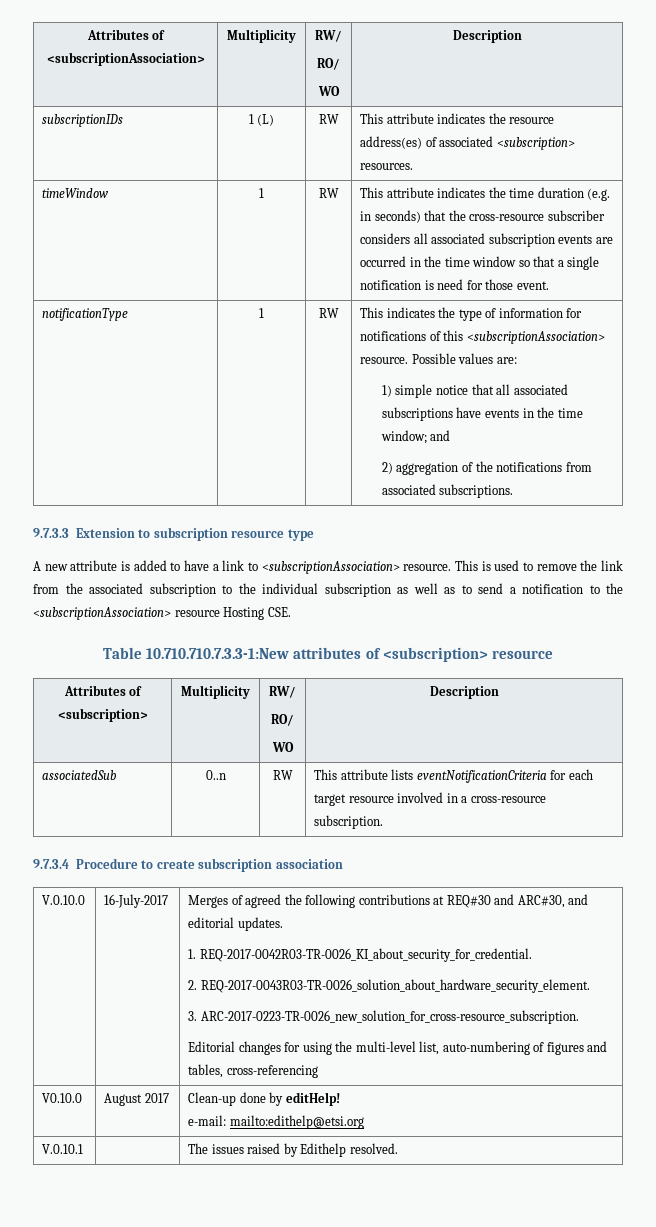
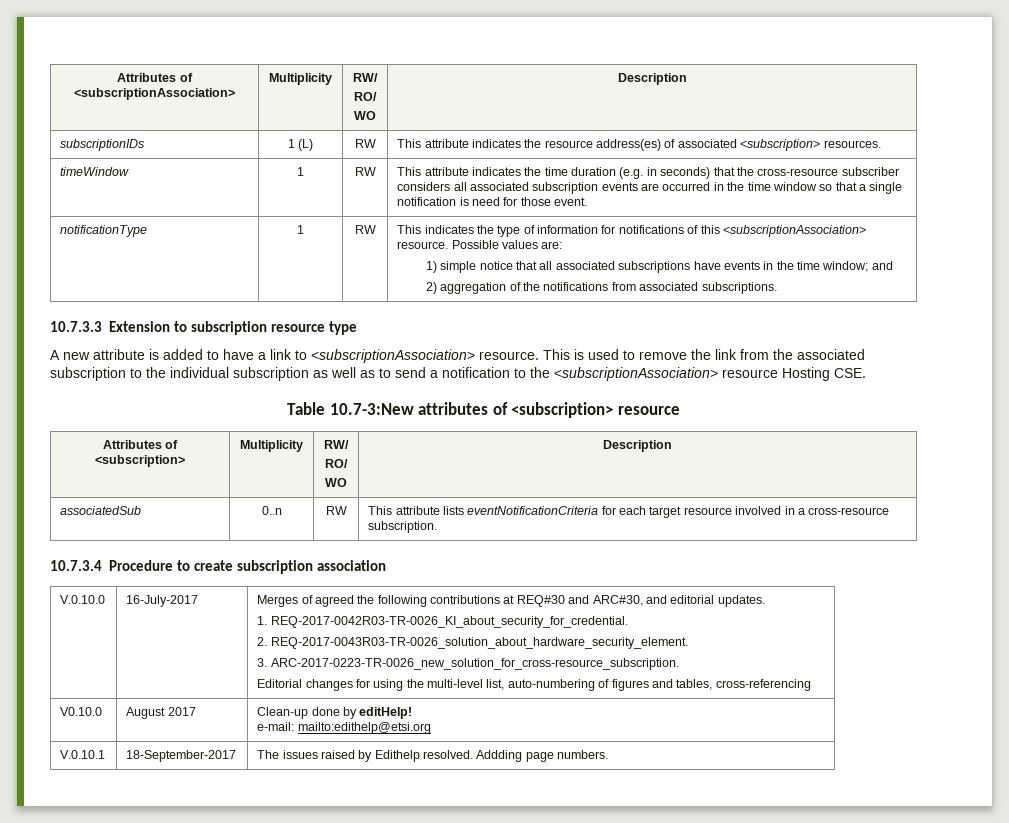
[33,528,69,538] 9.7.3.3 -> [50,321,102,332] 10.7.3.3
[146,648,290,659] 10.710.710.7.3.3-1:New -> [329,403,414,415] 10.7-3:New
[33,859,69,869] 9.7.3.4 -> [50,560,102,571] 10.7.3.4
(84, 1149) none -> [126,750,237,762] 18-September-2017
(398, 1148) none -> [476,750,609,762] Addding page numbers.

